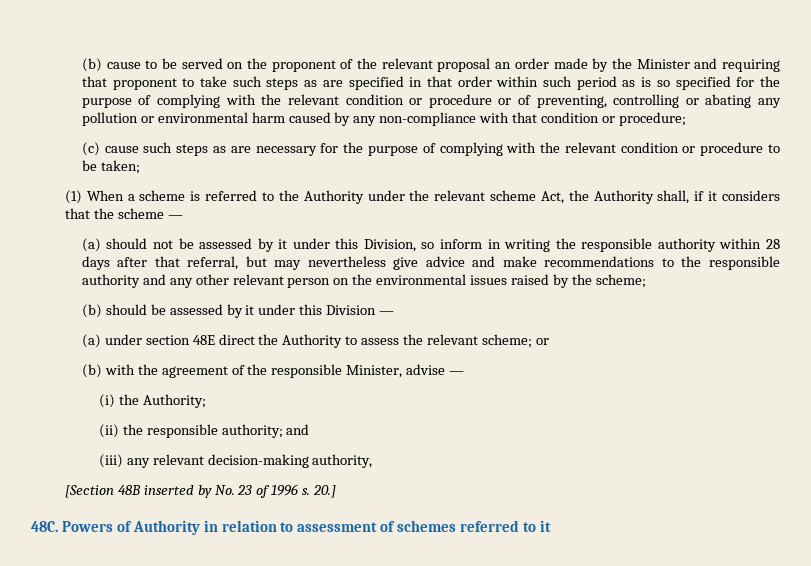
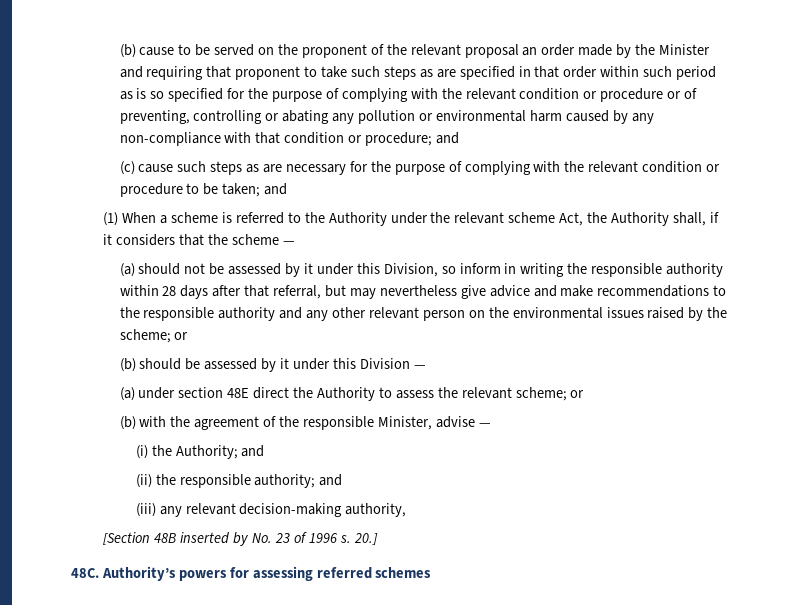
(686, 119) none -> [435,132,459,144] and
(140, 167) none -> [264,183,288,195] and
(646, 281) none -> [174,332,189,340] or
(206, 401) none -> [241,445,265,457] and
[61,520,551,535] Powers of Authority in relation to assessment of schemes referred to it -> [101,566,432,581] Authority’s powers for assessing referred schemes

